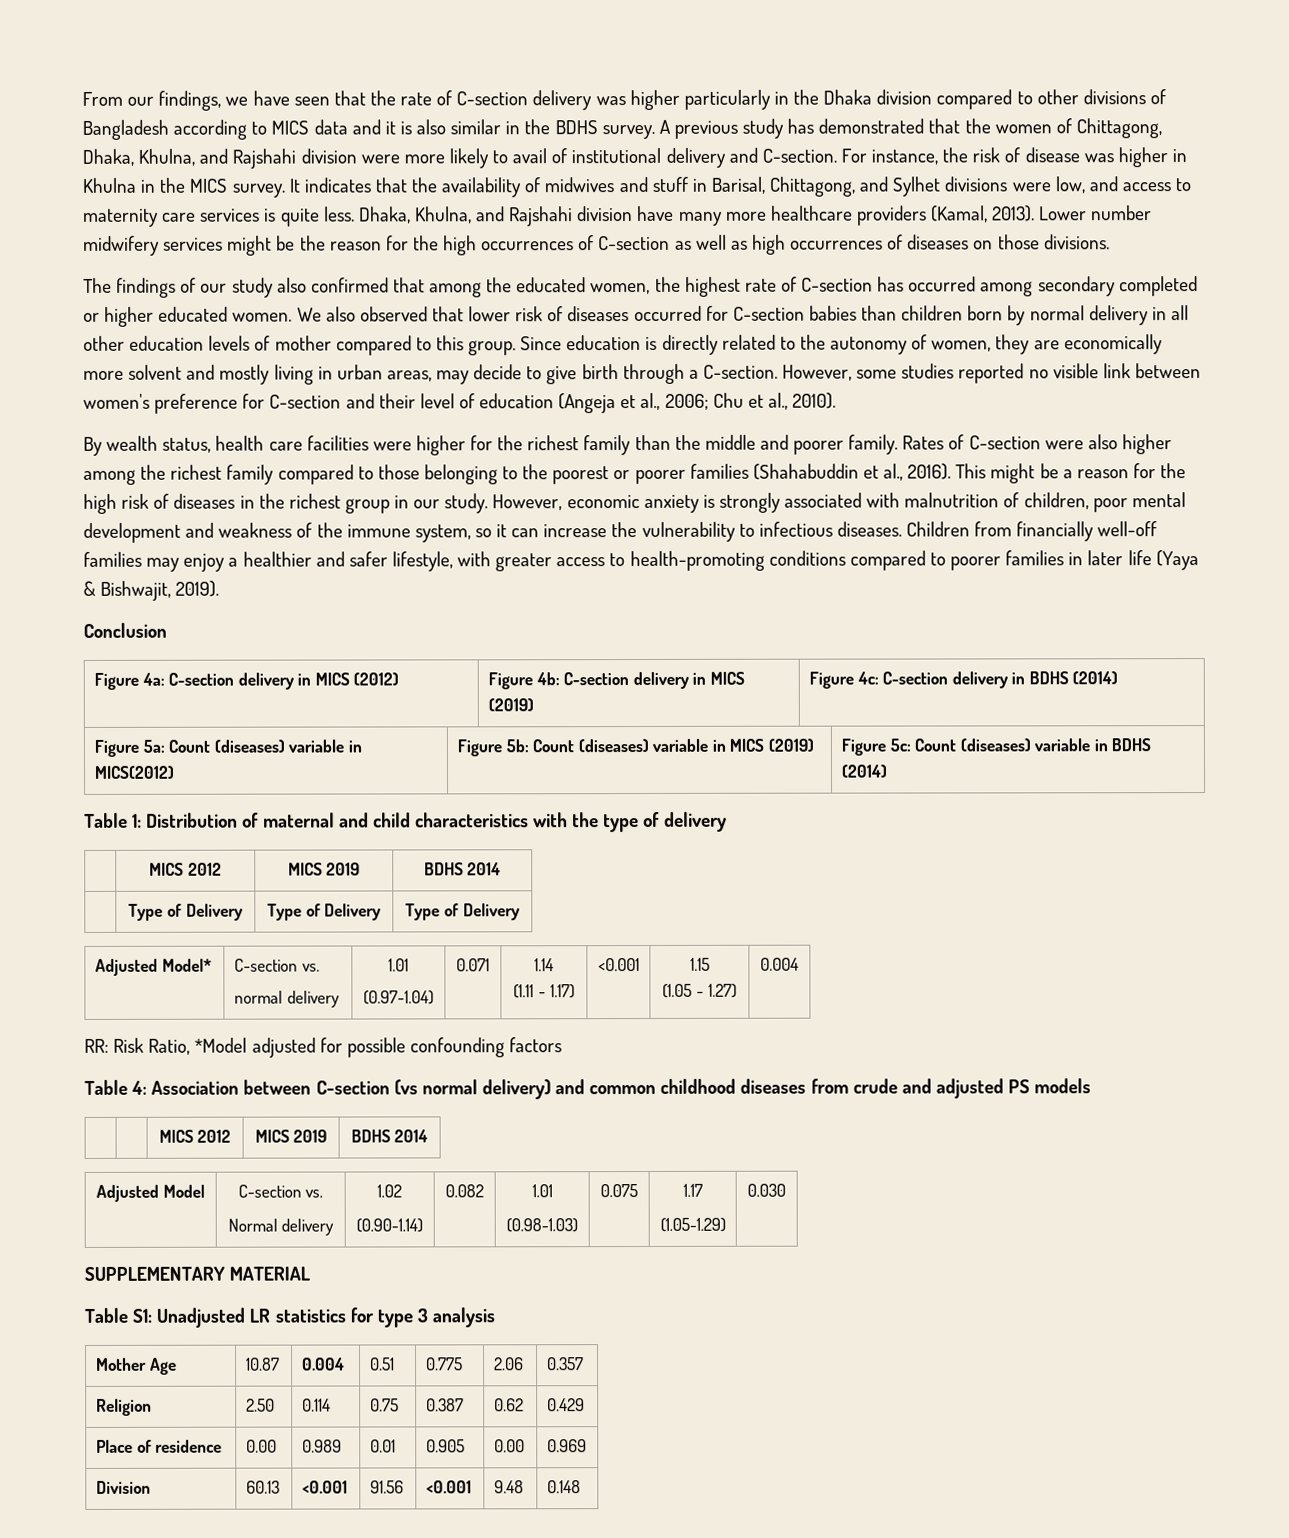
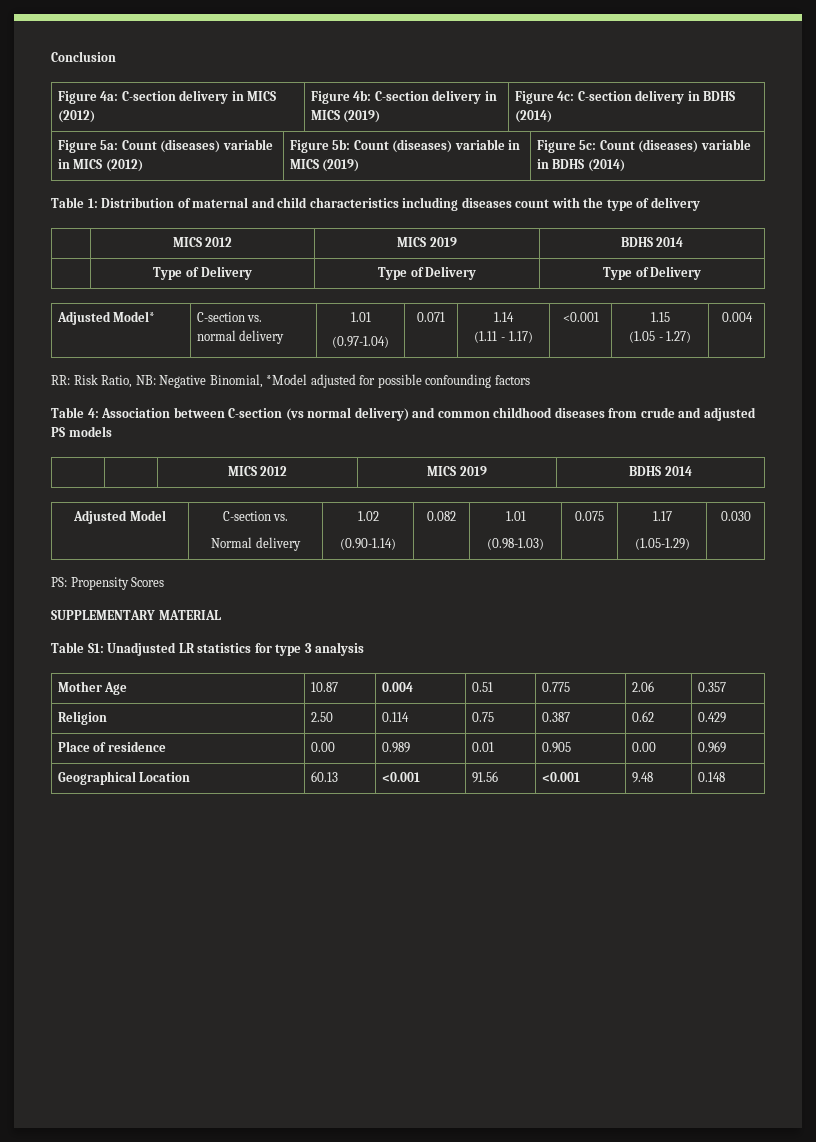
[82,89,1166,111] [82,118,1162,140] [82,147,1187,169] [82,176,1192,198] [83,205,1153,227] [83,234,1110,256] [83,276,1198,298] [83,305,1189,327] [83,334,1163,356] [83,363,1201,385] [83,392,837,414] [83,434,1172,456] [83,463,1187,485] [83,492,1186,514] [83,521,1158,543] [83,550,1199,572] [83,580,220,601] From our findings, we have seen that the rate of C-section delivery was higher particularly in the Dhaka division compared to other divisions of Bangladesh according to MICS data and it is also similar in the BDHS survey. A previous study has demonstrated that the women of Chittagong, Dhaka, Khulna, and Rajshahi division were more likely to avail of institutional delivery and C-section. For instance, the risk of disease was higher in Khulna in the MICS survey. It indicates that the availability of midwives and stuff in Barisal, Chittagong, and Sylhet divisions were low, and access to maternity care services is quite less. Dhaka, Khulna, and Rajshahi division have many more healthcare providers (Kamal, 2013). Lower number midwifery services might be the reason for the high occurrences of C-section as well as high occurrences of diseases on those divisions. // The findings of our study also confirmed that among the educated women, the highest rate of C-section has occurred among secondary completed or higher educated women. We also observed that lower risk of diseases occurred for C-section babies than children born by normal delivery in all other education levels of mother compared to this group. Since education is directly related to the autonomy of women, they are economically more solvent and mostly living in urban areas, may decide to give birth through a C-section. However, some studies reported no visible link between women's preference for C-section and their level of education (Angeja et al., 2006; Chu et al., 2010). // By wealth status, health care facilities were higher for the richest family than the middle and poorer family. Rates of C-section were also higher among the richest family compared to those belonging to the poorest or poorer families (Shahabuddin et al., 2016). This might be a reason for the high risk of diseases in the richest group in our study. However, economic anxiety is strongly associated with malnutrition of children, poor mental development and weakness of the immune system, so it can increase the vulnerability to infectious diseases. Children from financially well-off families may enjoy a healthier and safer lifestyle, with greater access to health-promoting conditions compared to poorer families in later life (Yaya & Bishwajit, 2019). // -> (51, 56) none
[93,765,175,779] MICS(2012) -> [73,159,143,172] MICS (2012)
(529, 820) none -> [402,197,550,211] including diseases count
(191, 1046) none -> [135,374,263,388] NB: Negative Binomial,
(786, 1190) none -> [51,577,165,590] // PS: Propensity Scores
[95,1480,151,1494] Division -> [57,771,191,785] Geographical Location

